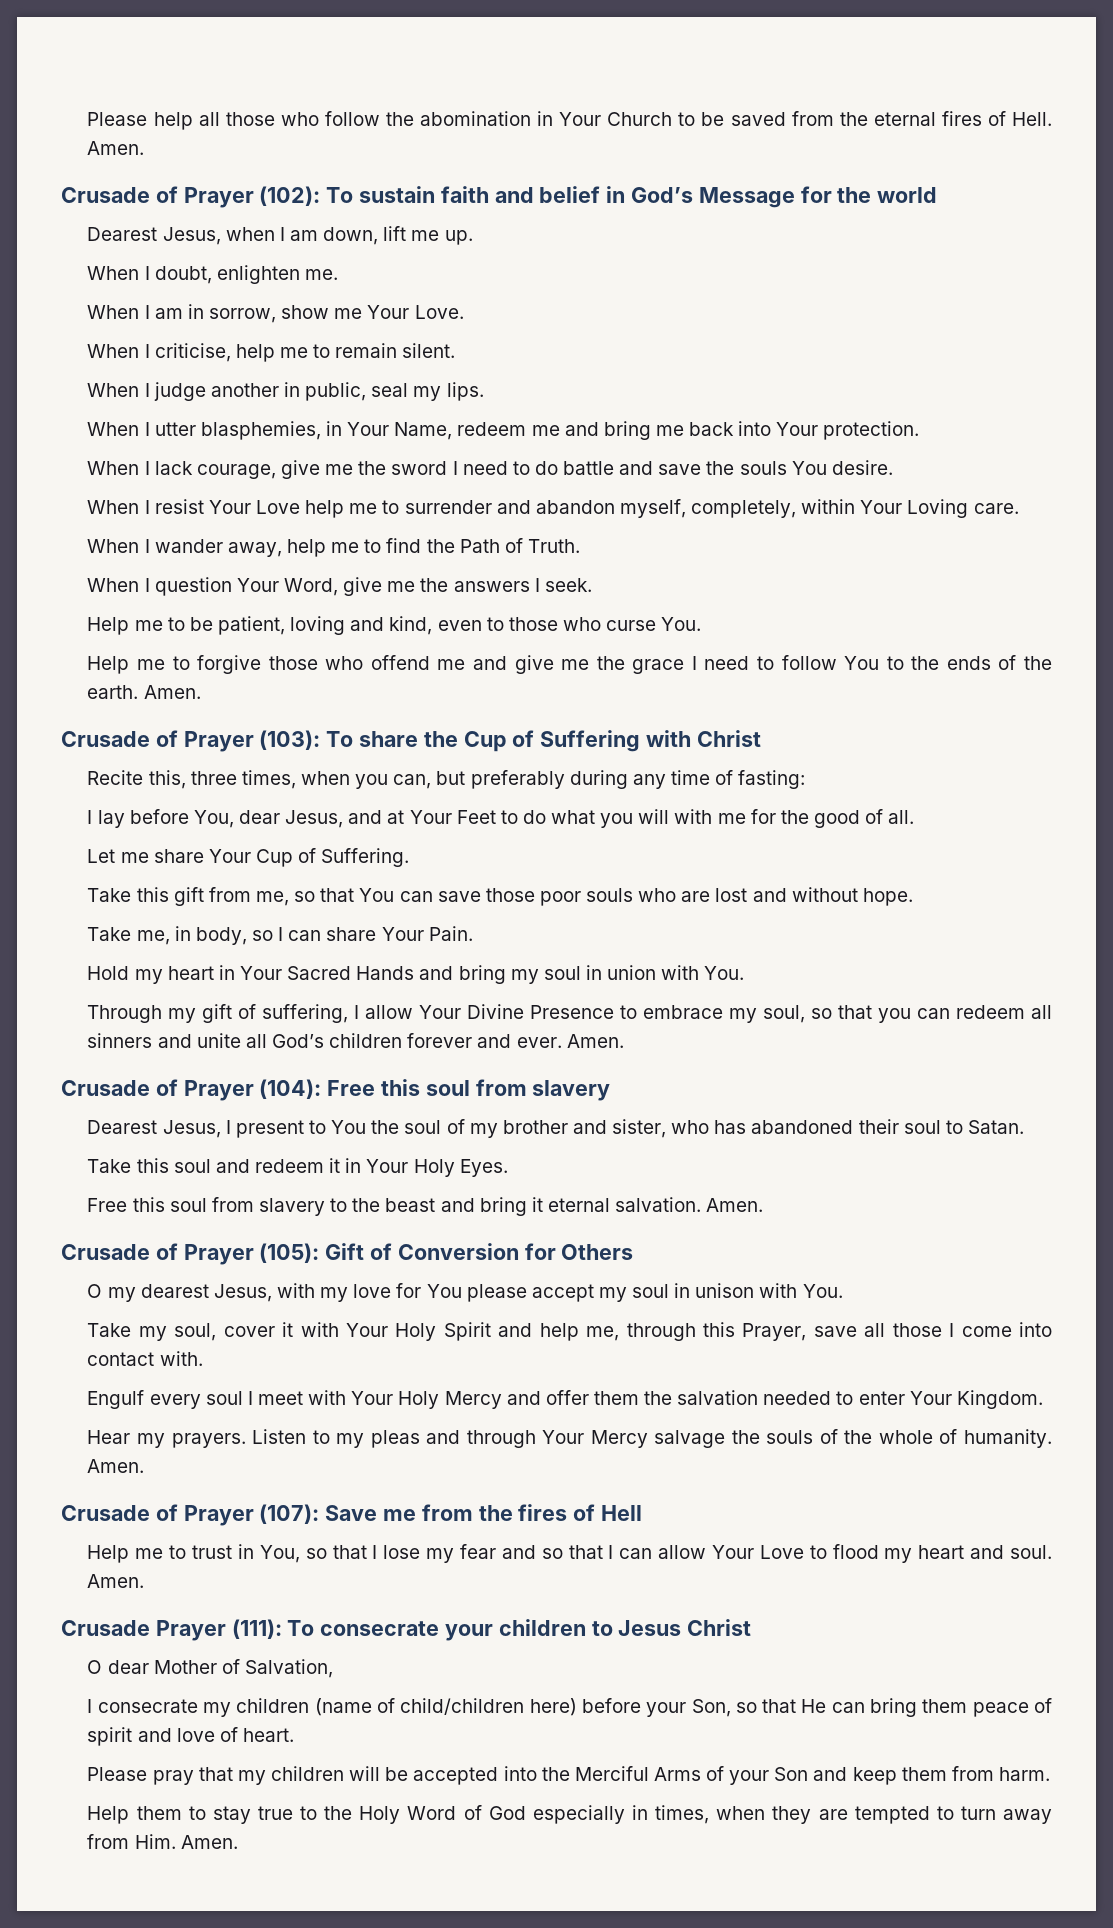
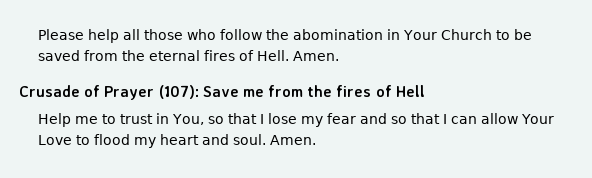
[61,186,938,208] [87,226,473,245] [87,265,338,284] [87,304,464,323] [87,343,456,362] [87,382,484,401] [87,421,920,440] [87,460,893,479] [87,499,1019,518] [87,538,580,557] [87,577,592,596] [87,616,702,635] [87,655,1052,674] [87,685,201,699] [61,730,761,752] [87,770,806,789] [87,809,915,828] [87,848,410,867] [87,887,913,906] [87,926,473,945] [87,965,745,984] [87,1004,1052,1023] [87,1033,624,1048] [61,1079,611,1101] [87,1119,1024,1138] [87,1158,508,1177] [87,1197,764,1216] [61,1243,634,1265] [87,1283,843,1302] [87,1322,1052,1341] [87,1351,203,1366] [87,1390,1043,1409] [87,1429,1052,1448] [87,1459,145,1473] // Crusade of Prayer (102): To sustain faith and belief in God’s Message for the world // Dearest Jesus, when I am down, lift me up. // When I doubt, enlighten me. // When I am in sorrow, show me Your Love. // When I criticise, help me to remain silent. // When I judge another in public, seal my lips. // When I utter blasphemies, in Your Name, redeem me and bring me back into Your protection. // When I lack courage, give me the sword I need to do battle and save the souls You desire. // When I resist Your Love help me to surrender and abandon myself, completely, within Your Loving care. // When I wander away, help me to find the Path of Truth. // When I question Your Word, give me the answers I seek. // Help me to be patient, loving and kind, even to those who curse You. // Help me to forgive those who offend me and give me the grace I need to follow You to the ends of the earth. Amen. // Crusade of Prayer (103): To share the Cup of Suffering with Christ // Recite this, three times, when you can, but preferably during any time of fasting: // I lay before You, dear Jesus, and at Your Feet to do what you will with me for the good of all. // Let me share Your Cup of Suffering. // Take this gift from me, so that You can save those poor souls who are lost and without hope. // Take me, in body, so I can share Your Pain. // Hold my heart in Your Sacred Hands and bring my soul in union with You. // Through my gift of suffering, I allow Your Divine Presence to embrace my soul, so that you can redeem all sinners and unite all God’s children forever and ever. Amen. // Crusade of Prayer (104): Free this soul from slavery // Dearest Jesus, I present to You the soul of my brother and sister, who has abandoned their soul to Satan. // Take this soul and redeem it in Your Holy Eyes. // Free this soul from slavery to the beast and bring it eternal salvation. Amen. // Crusade of Prayer (105): Gift of Conversion for Others // O my dearest Jesus, with my love for You please accept my soul in unison with You. // Take my soul, cover it with Your Holy Spirit and help me, through this Prayer, save all those I come into contact with. // Engulf every soul I meet with Your Holy Mercy and offer them the salvation needed to enter Your Kingdom. // Hear my prayers. Listen to my pleas and through Your Mercy salvage the souls of the whole of humanity. Amen. -> (339, 56) none
[61,1619,752,1641] [87,1659,333,1678] [87,1698,1053,1717] [87,1727,294,1746] [87,1766,1050,1785] [87,1805,1053,1824] [87,1834,238,1849] // Crusade Prayer (111): To consecrate your children to Jesus Christ // O dear Mother of Salvation, // I consecrate my children (name of child/children here) before your Son, so that He can bring them peace of spirit and love of heart. // Please pray that my children will be accepted into the Merciful Arms of your Son and keep them from harm. // Help them to stay true to the Holy Word of God especially in times, when they are tempted to turn away from Him. Amen. -> (316, 140) none

